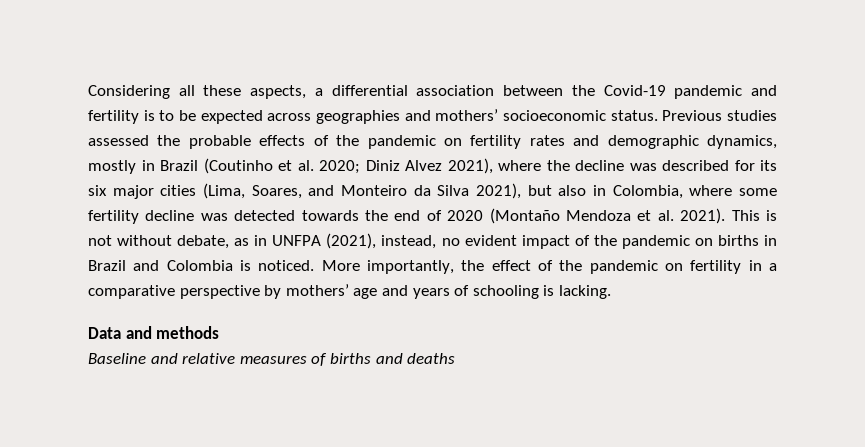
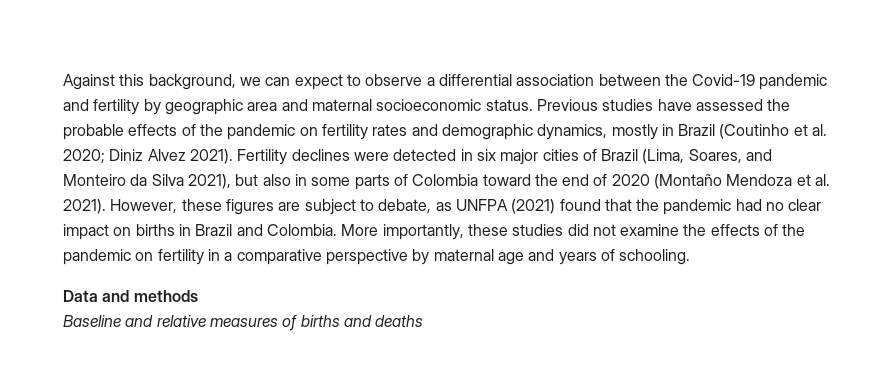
[88,85,307,99] Considering all these aspects, -> [63,74,423,90] Against this background, we can expect to observe
[143,109,499,124] is to be expected across geographies and mothers’ -> [143,99,372,115] by geographic area and maternal
(777, 115) none -> [657,99,692,111] have
[447,158,777,174] 2021), where the decline was described for its -> [189,149,473,165] 2021). Fertility declines were detected in
(197, 190) none -> [582,149,639,161] of Brazil
[612,185,777,199] [88,210,359,224] Colombia, where some fertility decline was detected towards -> [311,174,531,190] some parts of Colombia toward
[731,210,777,221] [88,233,690,249] This is not without debate, as in UNFPA (2021), instead, no evident impact of the pandemic -> [110,199,822,215] [63,224,109,240] However, these figures are subject to debate, as UNFPA (2021) found that the pandemic had no clear impact
[166,260,531,274] Colombia is noticed. More importantly, the effect -> [266,224,760,240] Colombia. More importantly, these studies did not examine the effects
[285,284,349,296] mothers’ -> [433,249,494,261] maternal
[472,285,611,299] schooling is lacking. -> [619,249,691,265] schooling.

